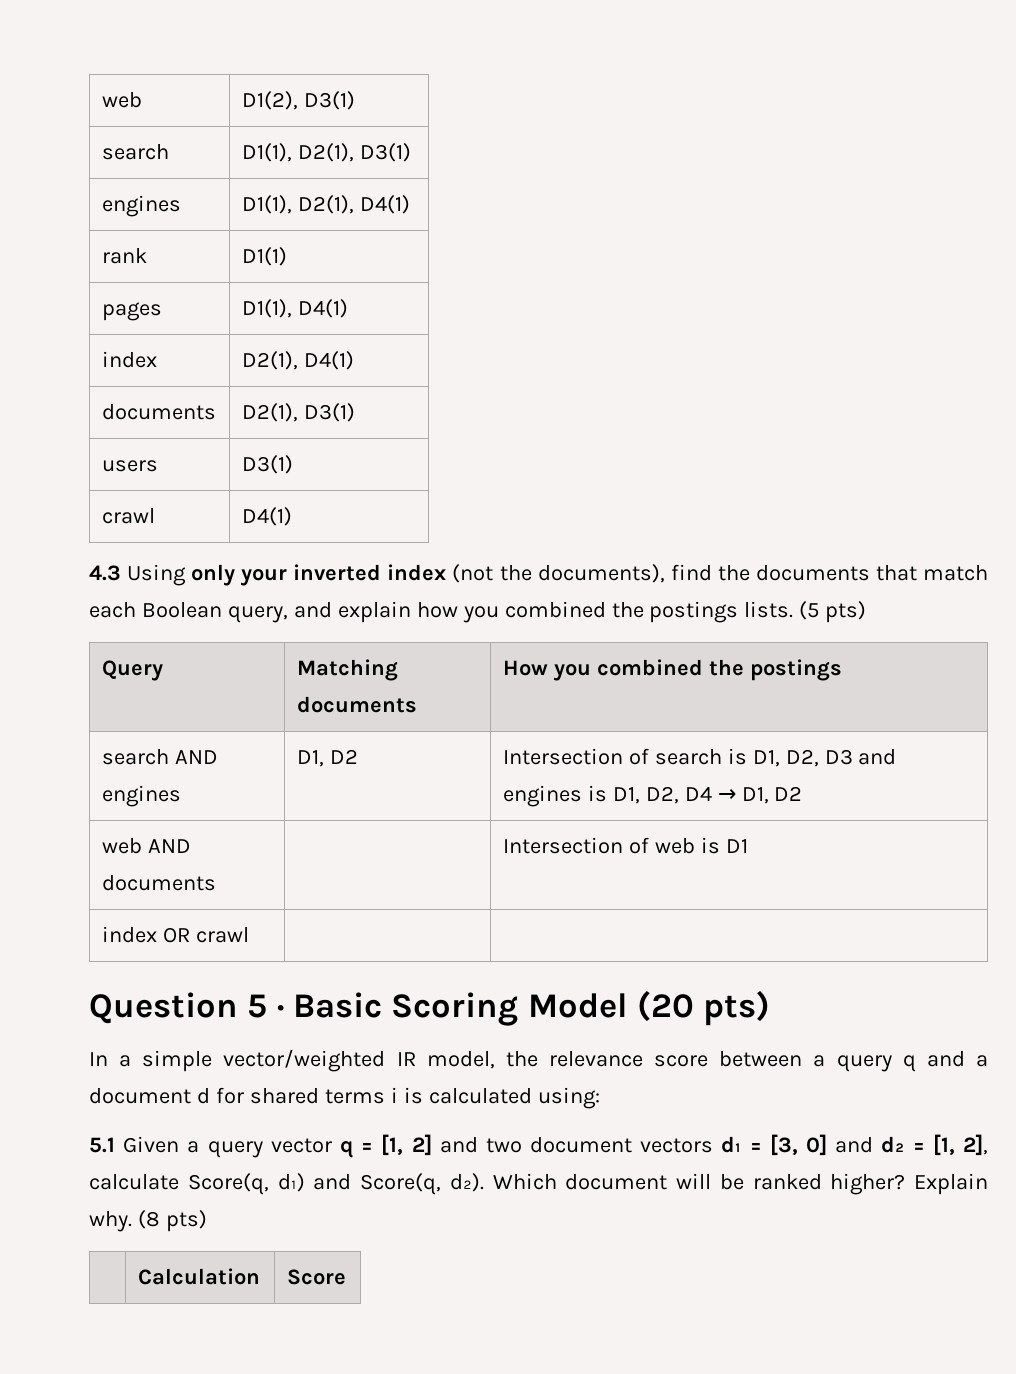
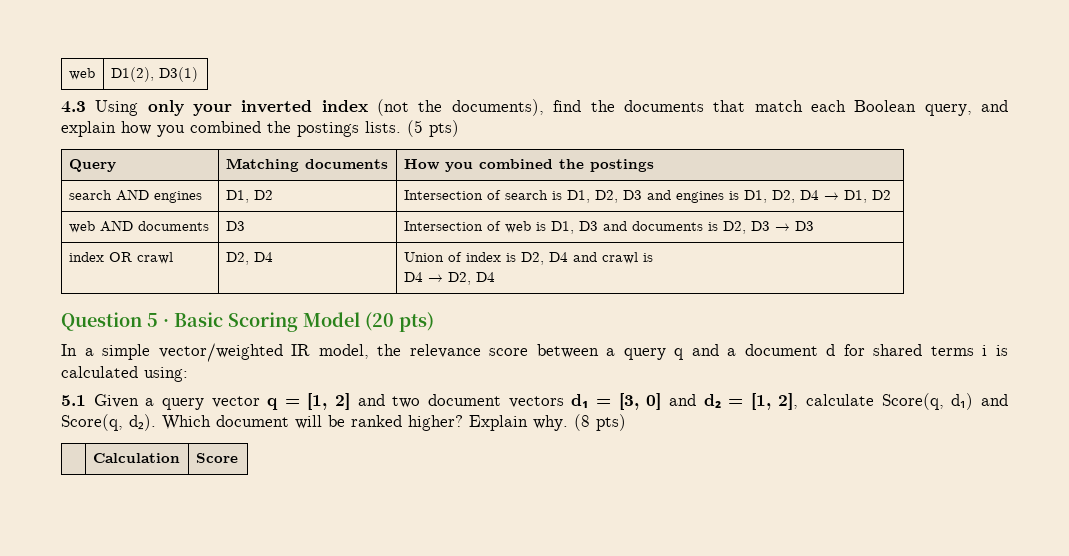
[101,144,169,160] [241,143,411,162] [101,195,181,217] [241,195,410,214] [101,248,147,264] [241,247,287,266] [101,302,162,321] [241,299,348,318] [101,351,157,368] [241,351,354,370] [101,404,216,420] [241,403,355,422] [101,460,158,472] [241,455,293,474] [101,508,155,524] [241,507,292,526] // search | D1(1), D2(1), D3(1) // engines | D1(1), D2(1), D4(1) // rank | D1(1) // pages | D1(1), D4(1) // index | D2(1), D4(1) // documents | D2(1), D3(1) // users | D3(1) // crawl | D4(1) -> (198, 74) none
(216, 883) none -> [225,221,245,231] D3
[725,839,748,853] [101,926,249,943] D1 // index OR crawl | | -> [550,221,814,234] [68,252,173,264] [225,252,273,265] [403,252,653,265] [403,272,495,285] D1, D3 and documents is D2, D3 → D3 // index OR crawl | D2, D4 | Union of index is D2, D4 and crawl is // D4 → D2, D4

